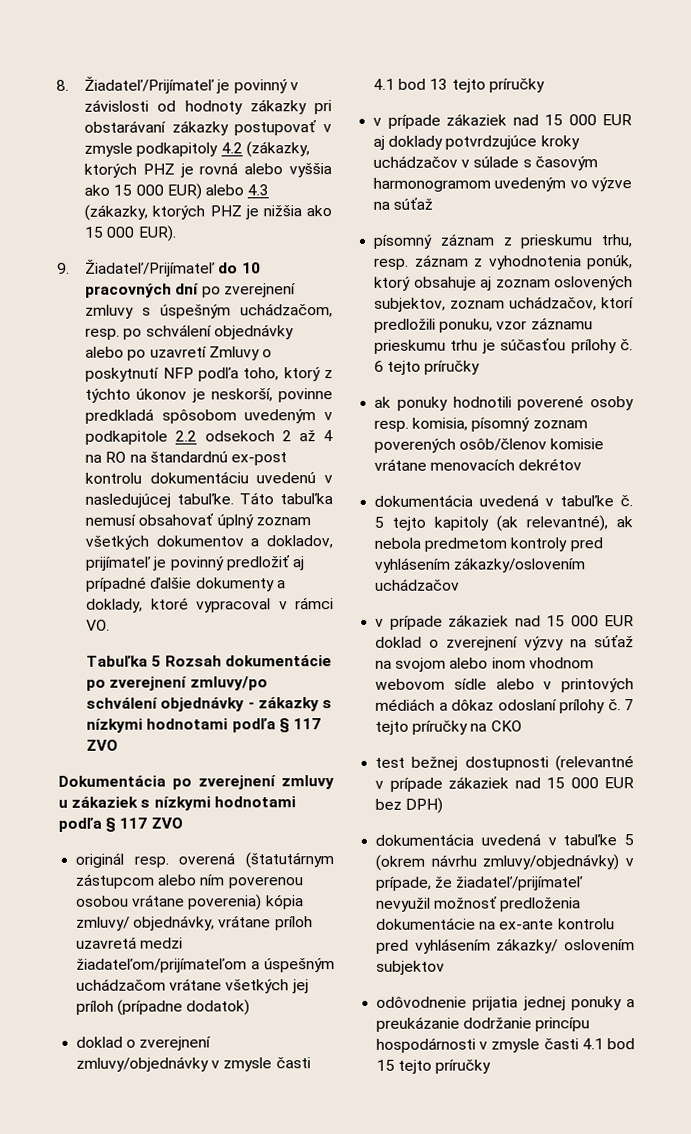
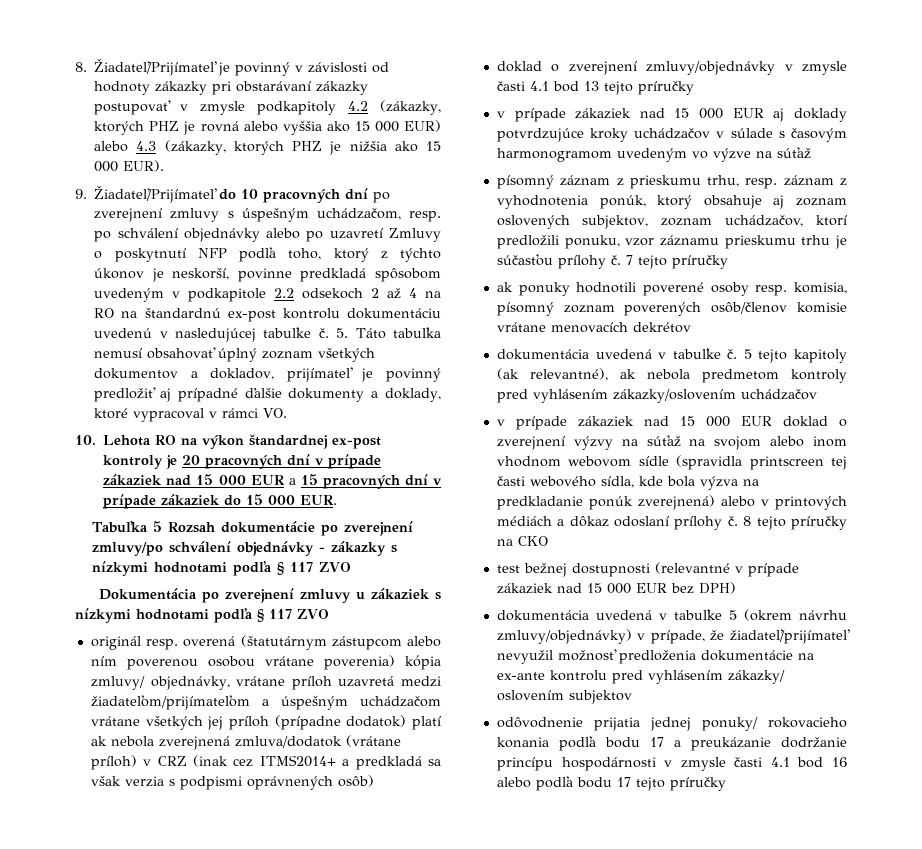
[176,493,234,505] tabuľke. -> [263,327,349,338] tabuľke č. 5.
(111, 625) none -> [75,434,382,449] [103,454,382,469] [103,474,442,489] [103,494,338,509] // 10. Lehota RO na výkon štandardnej ex-post kontroly je 20 pracovných dní v prípade zákaziek nad 15 000 EUR a 15 pracovných dní v prípade zákaziek do 15 000 EUR.
(251, 1007) none -> [412,716,443,730] [90,735,401,750] [90,755,442,770] [90,775,374,790] platí ak nebola zverejnená zmluva/dodatok (vrátane príloh) v CRZ (inak cez ITMS2014+ a predkladá sa však verzia s podpismi oprávnených osôb)
[374,360,385,372] 6 -> [625,255,633,265] 7
(487, 684) none -> [676,455,847,470] [496,476,759,490] [496,495,715,510] (spravidla printscreen tej časti webového sídla, kde bola výzva na predkladanie ponúk zverejnená)
[624,699,634,711] 7 -> [743,516,752,526] 8
[570,996,622,1011] ponuky -> [701,717,847,731] [496,736,664,751] ponuky/ rokovacieho konania podľa bodu 17
[376,1059,396,1071] 15 -> [832,757,847,767] [496,776,631,791] 16 alebo podľa bodu 17

